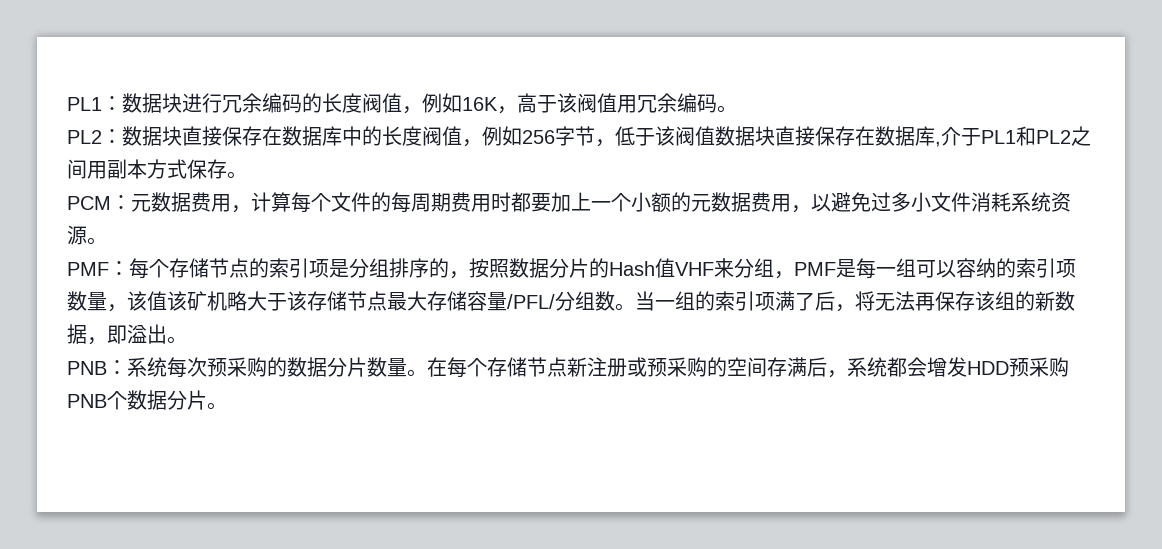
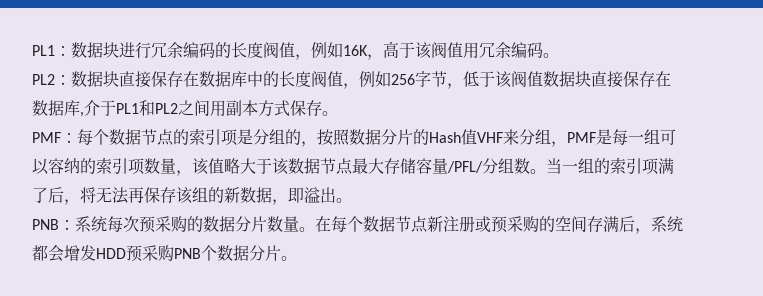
[67,192,1071,213] [67,225,107,245] // PCM：元数据费用，计算每个文件的每周期费用时都要加上一个小额的元数据费用，以避免过多小文件消耗系统资源。 -> (338, 113) none
[169,258,209,278] 存储 -> [109,129,141,145] 数据
[389,258,429,278] 排序 -> (285, 136) none
[167,291,227,311] 该矿机 -> (224, 166) none
[307,291,347,311] 存储 -> [288,158,320,174] 数据
[487,357,527,377] 存储 -> [363,216,395,232] 数据

